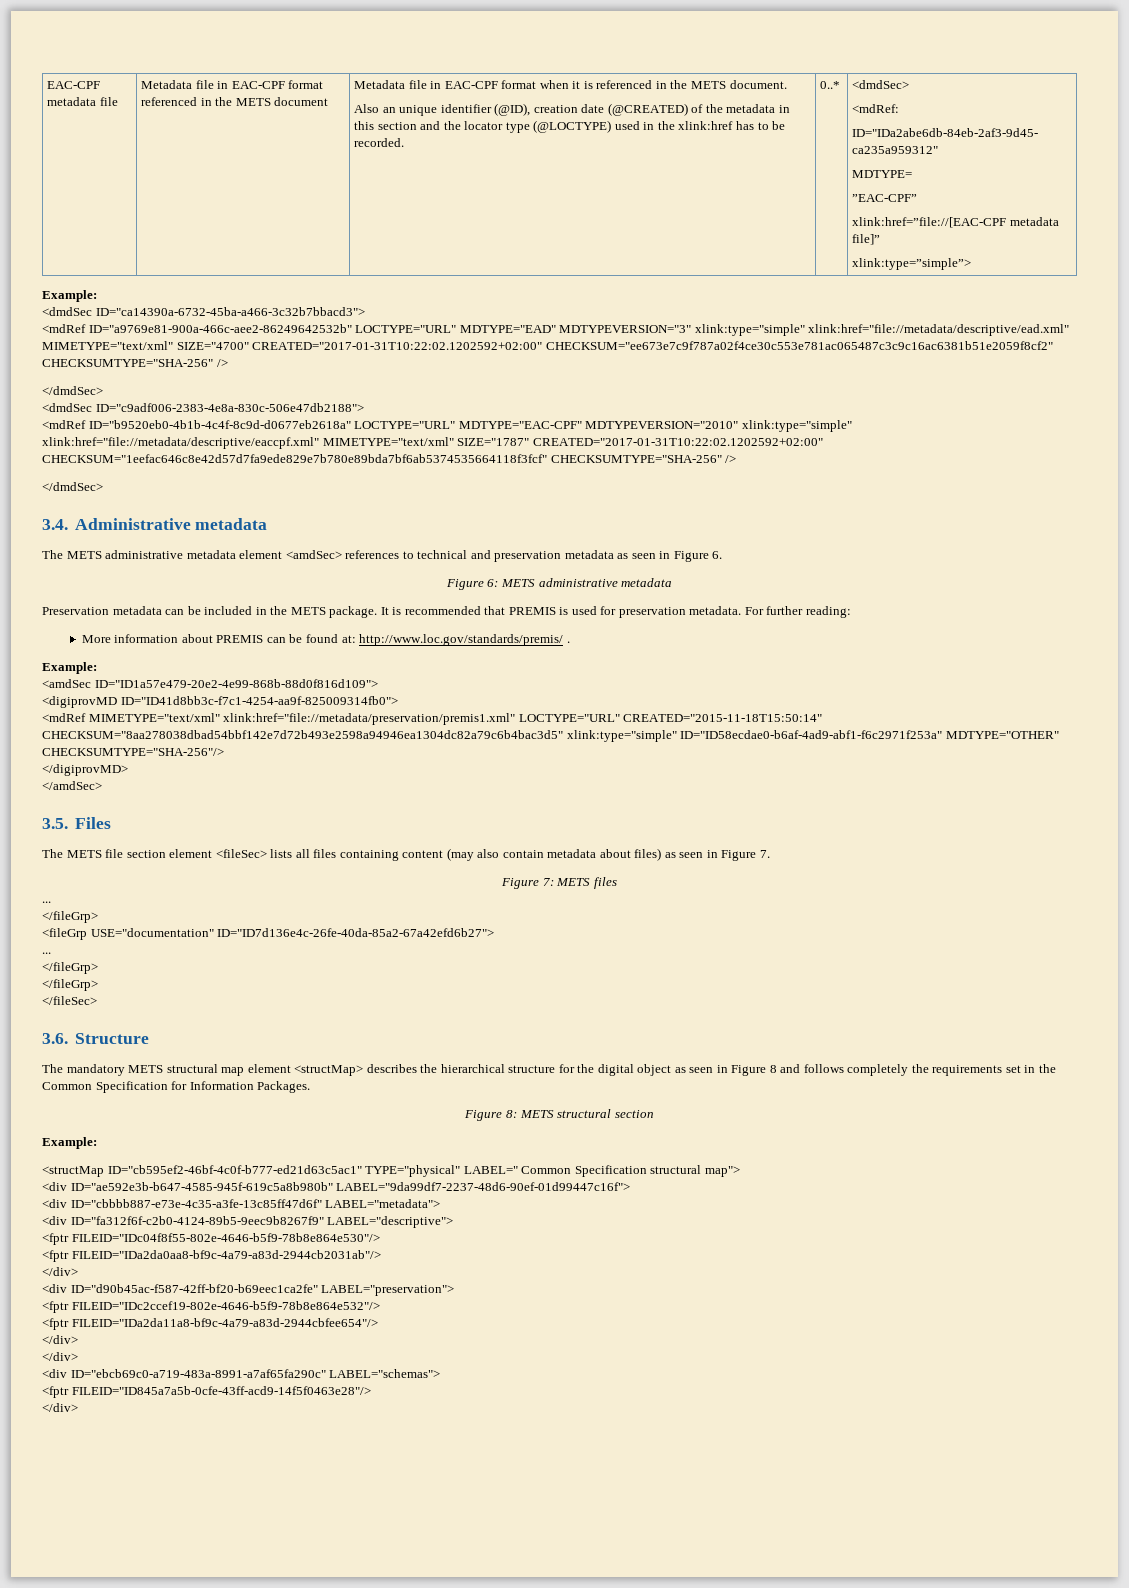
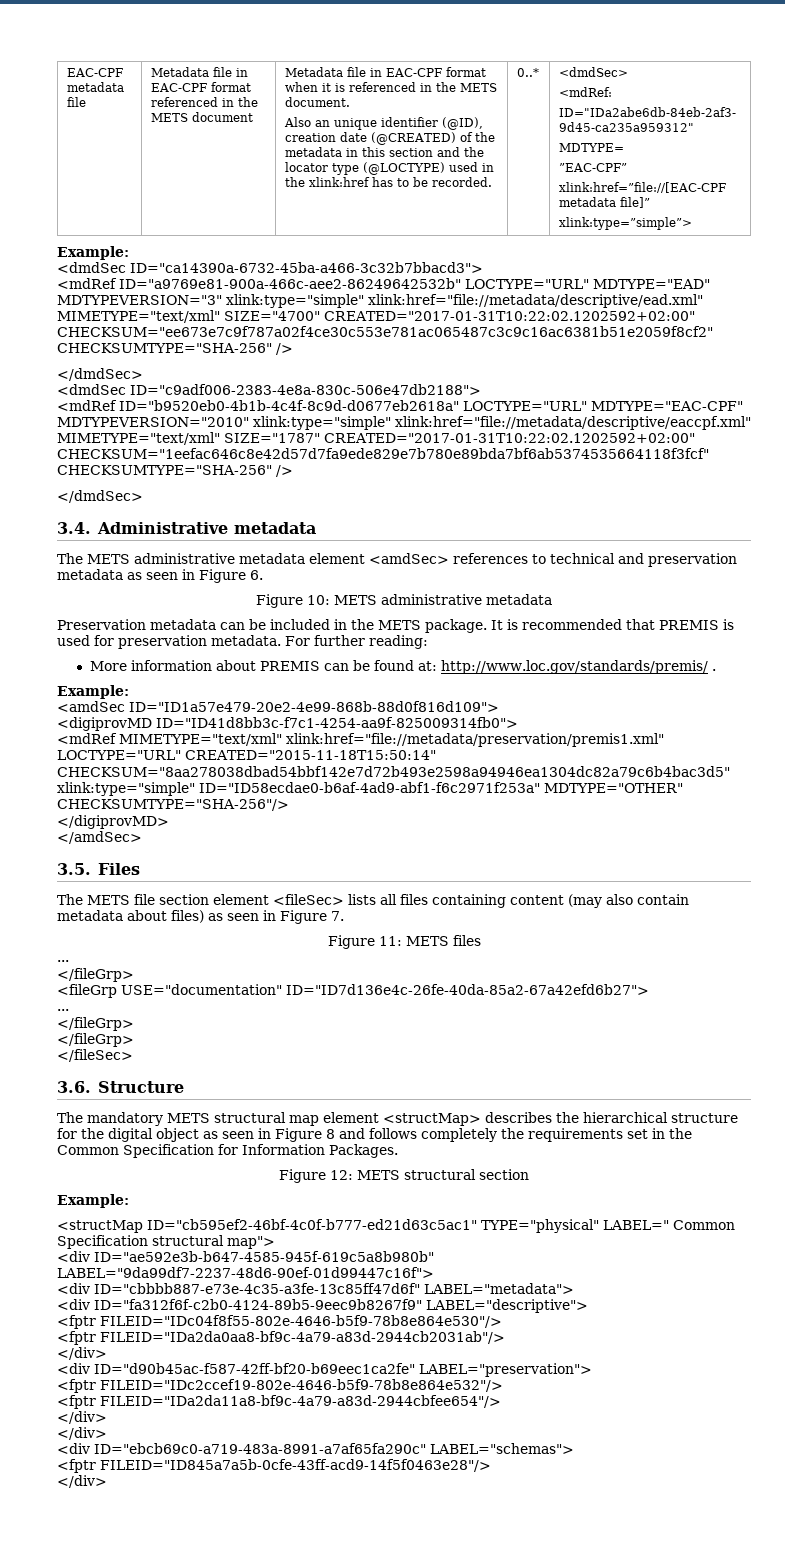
[487,579,499,587] 6: -> [307,595,330,605] 10:
[542,878,554,886] 7: -> [378,936,402,946] 11:
[505,1110,517,1118] 8: -> [330,1170,353,1180] 12:

